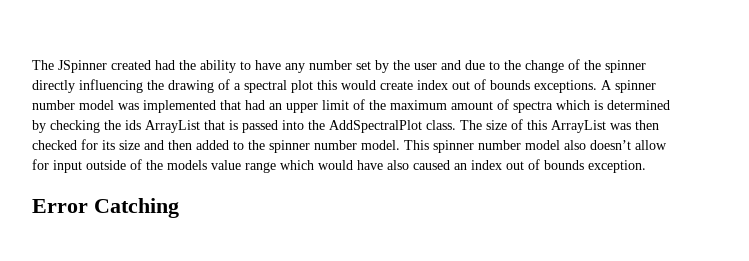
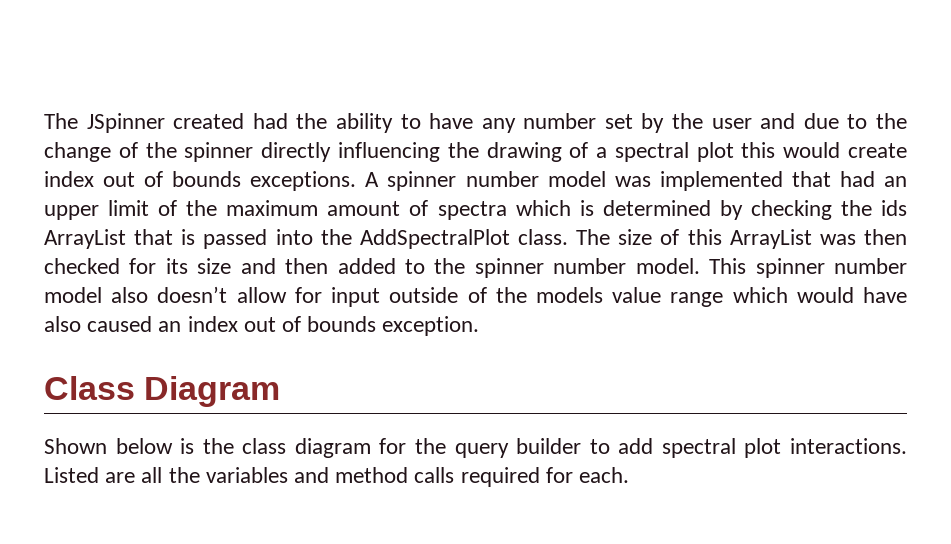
[32,198,179,218] Error Catching -> [44,376,281,407] [44,438,907,458] [44,467,630,487] Class Diagram // Shown below is the class diagram for the query builder to add spectral plot interactions. Listed are all the variables and method calls required for each.

